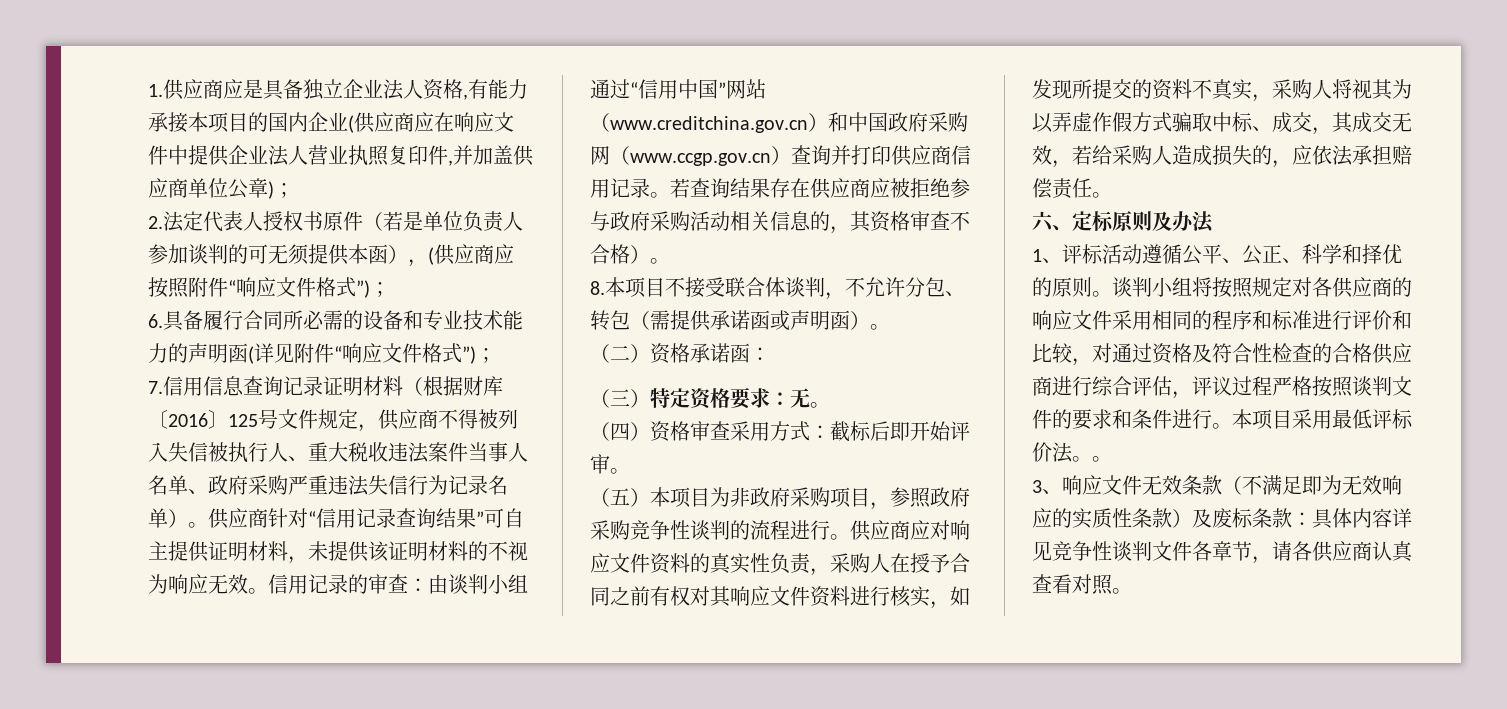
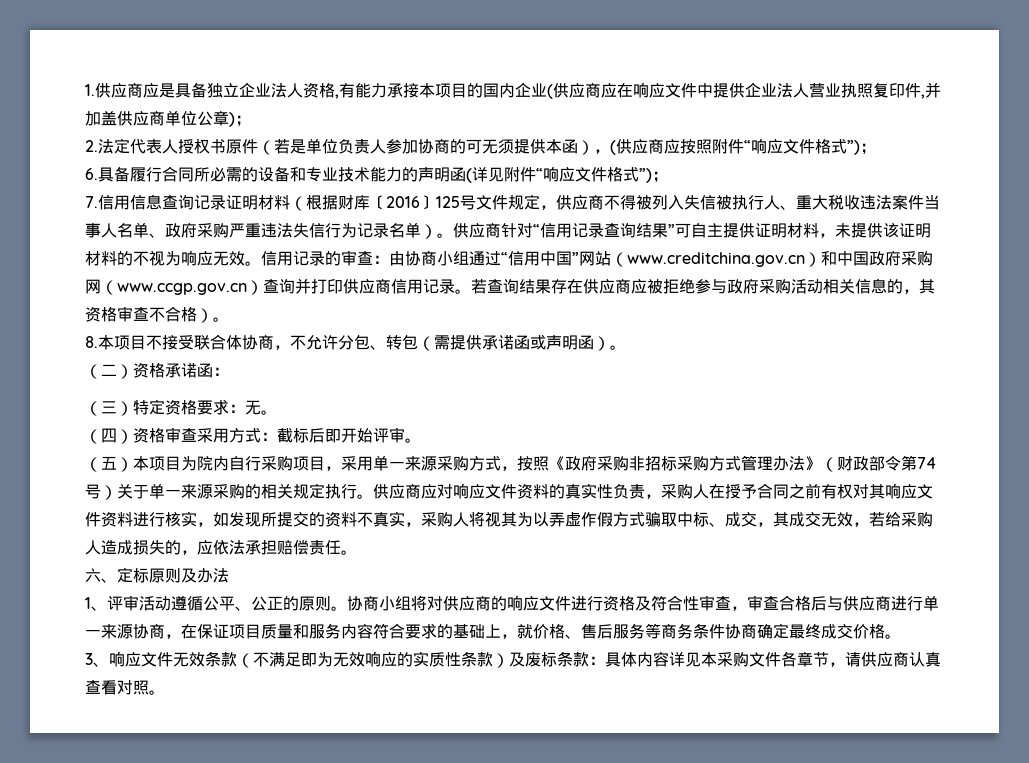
[188,244,228,264] 谈判 -> [418,139,450,154] 协商
[448,574,488,594] 谈判 -> [405,251,437,266] 协商
[785,277,825,297] 谈判 -> [242,335,274,350] 协商
[730,487,790,507] 非政府 -> [197,456,261,471] 院内自行
[890,487,970,508] [590,520,810,540] 参照政府采购竞争性谈判的流程进 -> [341,455,936,472] [85,483,341,500] 采用单一来源采购方式，按照《政府采购非招标采购方式管理办法》（财政部令第74号）关于单一来源采购的相关规定执
[1082,244,1103,264] 标 -> [123,595,139,611] 审
[1282,244,1402,264] [1032,277,1412,298] [1032,310,1412,330] [1032,343,1412,366] [1032,376,1412,399] [1032,409,1413,430] [1032,442,1092,463] 、科学和择优的原则。谈判小组将按照规定对各供应商的响应文件采用相同的程序和标准进行评价和比较，对通过资格及符合性检查的合格供应商进行综合评估，评议过程严格按照谈判文件的要求和条件进行。本项目采用最低评标价法。 -> [283,595,939,611] [85,623,885,639] 的原则。协商小组将对供应商的响应文件进行资格及符合性审查，审查合格后与供应商进行单一来源协商，在保证项目质量和服务内容符合要求的基础上，就价格、售后服务等商务条件协商确定最终成交价格
[1052,541,1152,561] 竞争性谈判 -> [701,652,749,667] 本采购
[1292,541,1312,561] 各 -> (861, 659) none

